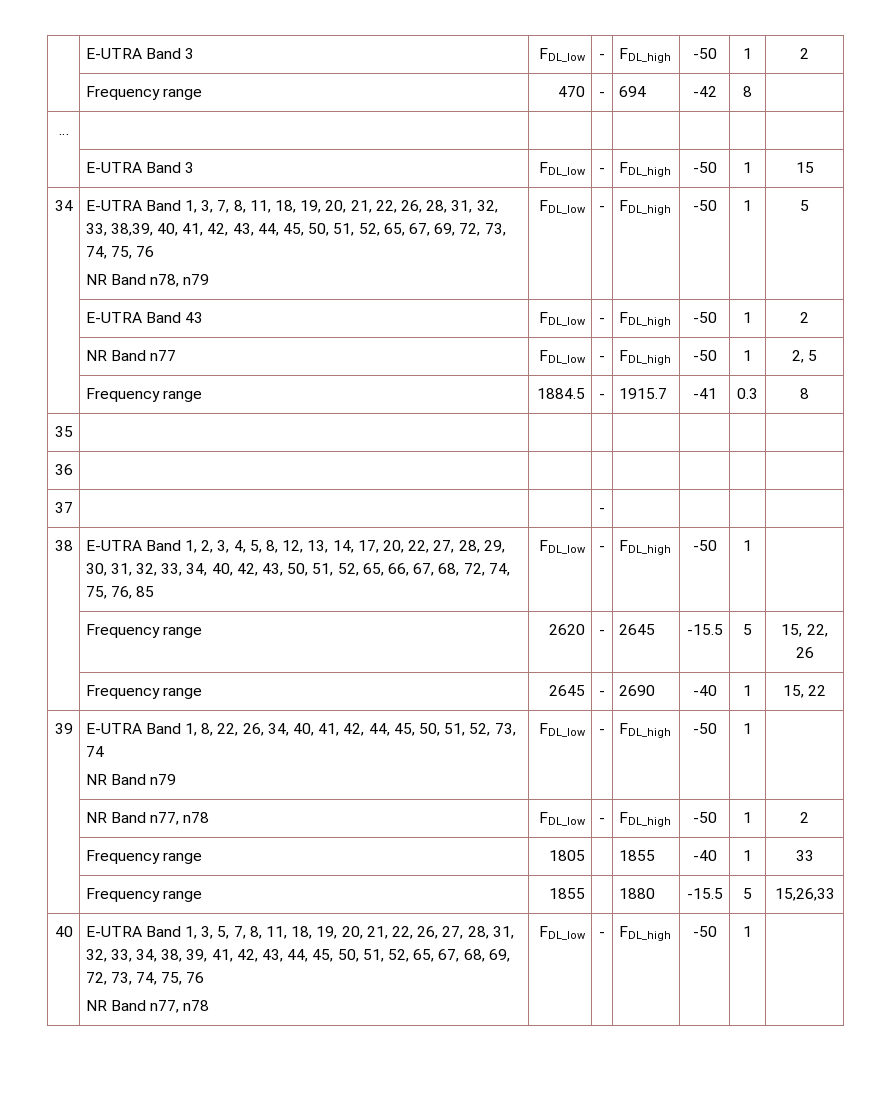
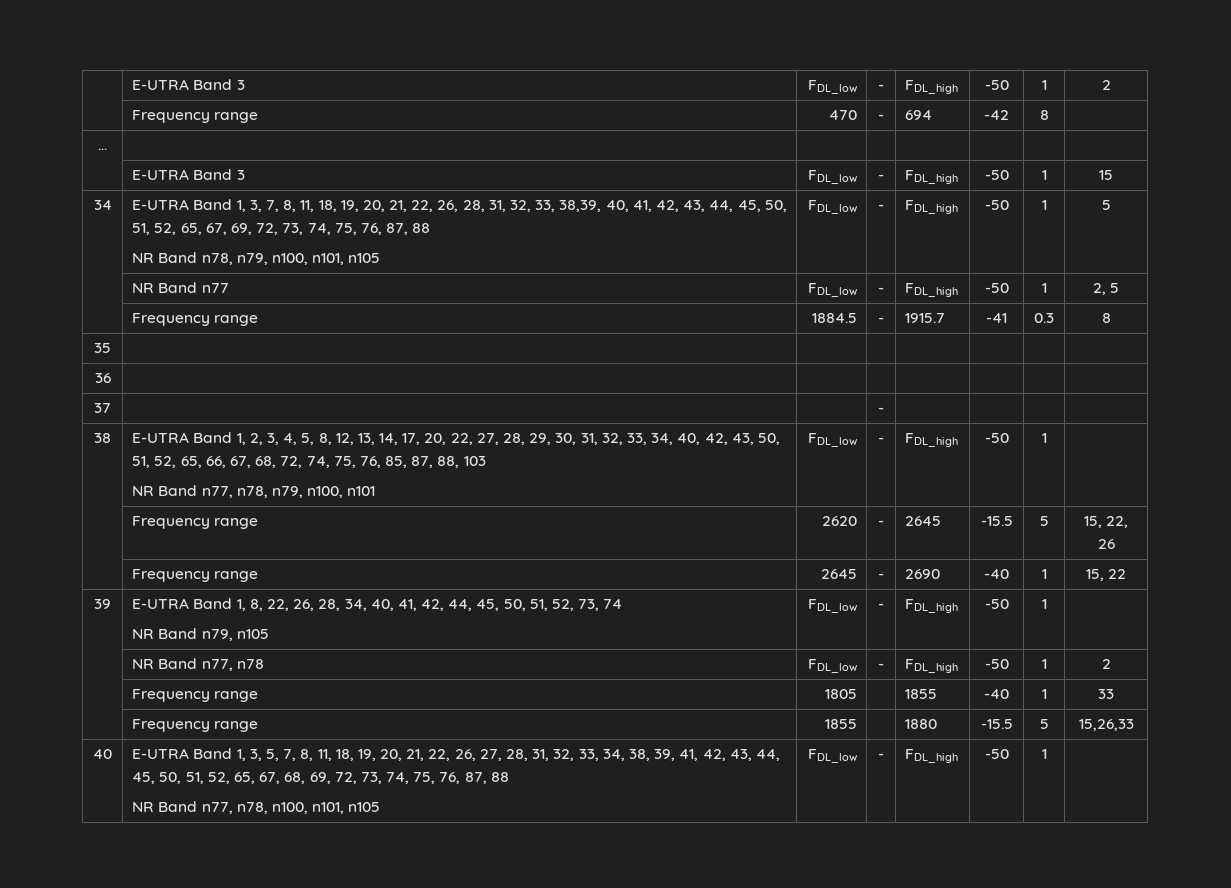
[136,246,155,257] 76 -> [360,223,431,235] 76, 87, 88
[183,274,210,285] n79 -> [236,253,381,265] n79, n100, n101, n105
[85,312,204,323] [539,312,587,326] [599,318,605,323] [618,312,671,327] [692,312,717,323] [743,312,752,323] [800,312,809,323] // | E-UTRA Band 43 | FDL_low | - | FDL_high | -50 | 1 | 2 -> (1111, 205) none
[136,586,155,597] 85 -> [385,456,486,468] [132,485,376,498] 85, 87, 88, 103 // NR Band n77, n78, n79, n100, n101
(264, 729) none -> [318,599,341,611] 28,
[150,774,177,785] n79 -> [201,629,269,641] n79, n105
[186,972,205,983] [85,1000,210,1013] 76 // NR Band n77, n78 -> [439,772,509,784] [132,801,381,814] 76, 87, 88 // NR Band n77, n78, n100, n101, n105

